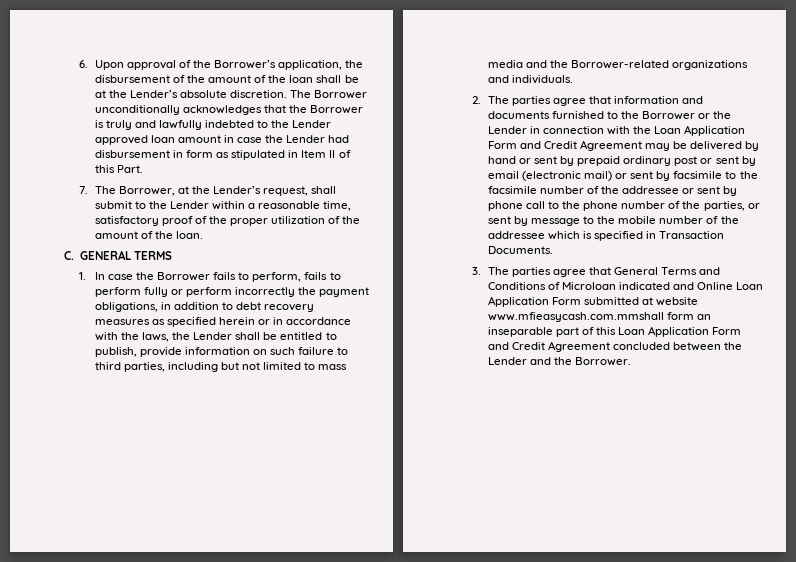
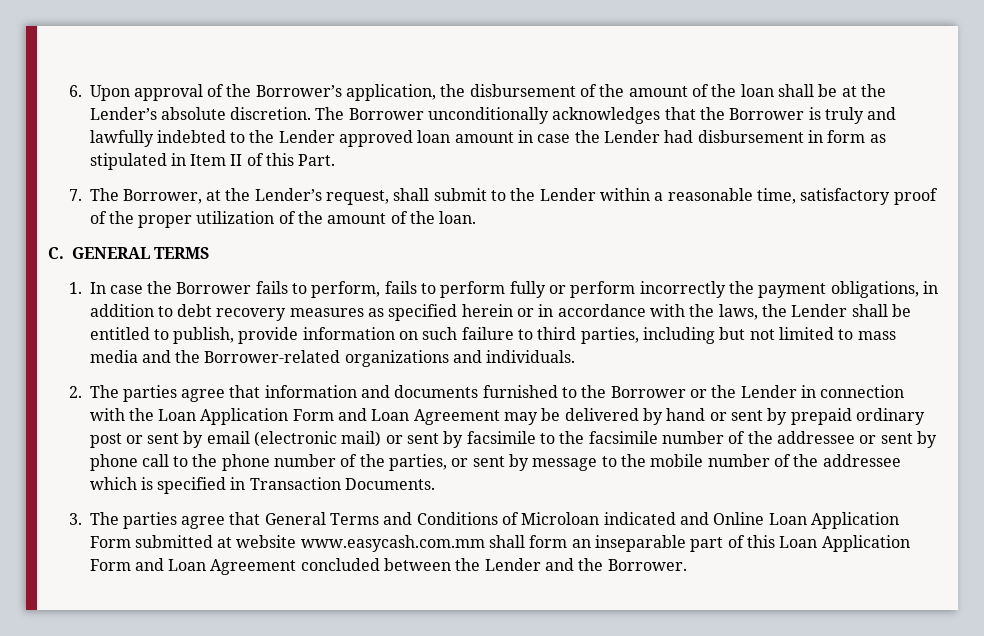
[543,141,577,149] Credit -> [371,409,410,421] Loan
[487,312,664,322] www.mfieasycash.com.mmshall -> [300,535,526,552] www.easycash.com.mm shall
[511,342,545,350] Credit -> [168,559,207,571] Loan

